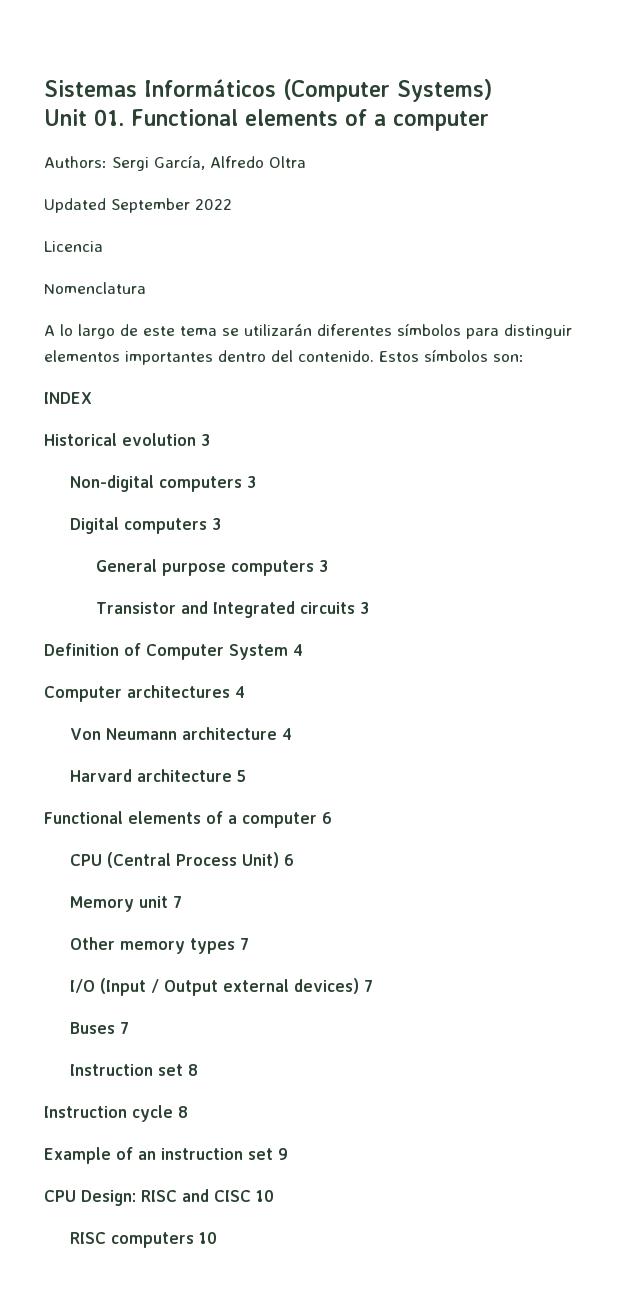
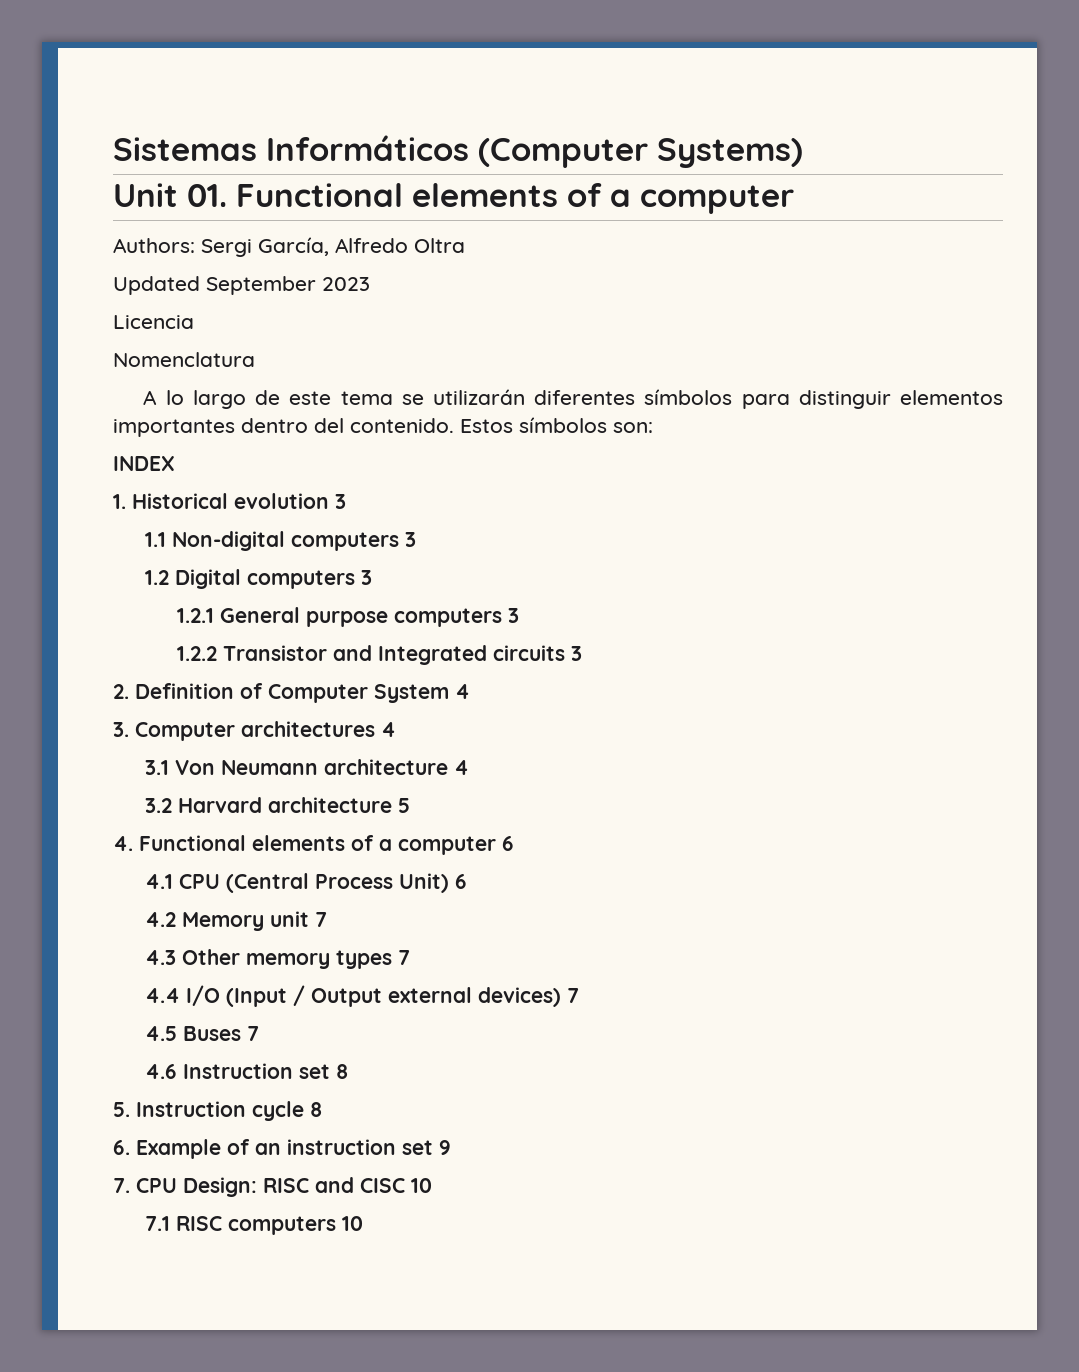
[195,199,232,210] 2022 -> [322,277,370,291] 2023
(92, 398) none -> [113,494,126,509] 1.
(210, 440) none -> [144,532,166,547] 1.1
(257, 482) none -> [144,570,169,585] 1.2
(222, 524) none -> [176,608,214,623] 1.2.1
(329, 566) none -> [176,646,217,661] 1.2.2
(370, 608) none -> [113,684,129,699] 2.
(303, 650) none -> [113,722,129,737] 3.
(245, 692) none -> [144,760,169,775] 3.1
(293, 734) none -> [144,798,172,813] 3.2
(247, 776) none -> [113,836,133,851] 4.
(332, 818) none -> [144,874,173,889] 4.1
(295, 860) none -> [144,912,176,927] 4.2
(183, 902) none -> [144,950,176,965] 4.3
(250, 944) none -> [144,988,180,1003] 4.4
(374, 986) none -> [144,1026,177,1041] 4.5
(130, 1028) none -> [144,1064,177,1079] 4.6
(199, 1070) none -> [113,1102,130,1117] 5.
(188, 1112) none -> [113,1140,130,1155] 6.
(288, 1154) none -> [113,1178,130,1193] 7.
(274, 1196) none -> [144,1216,170,1231] 7.1

